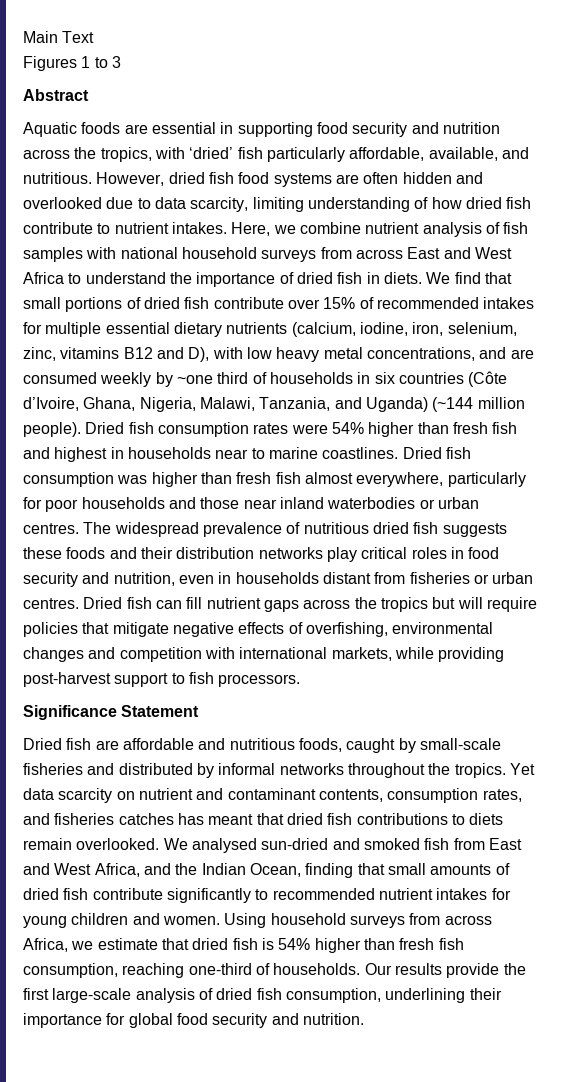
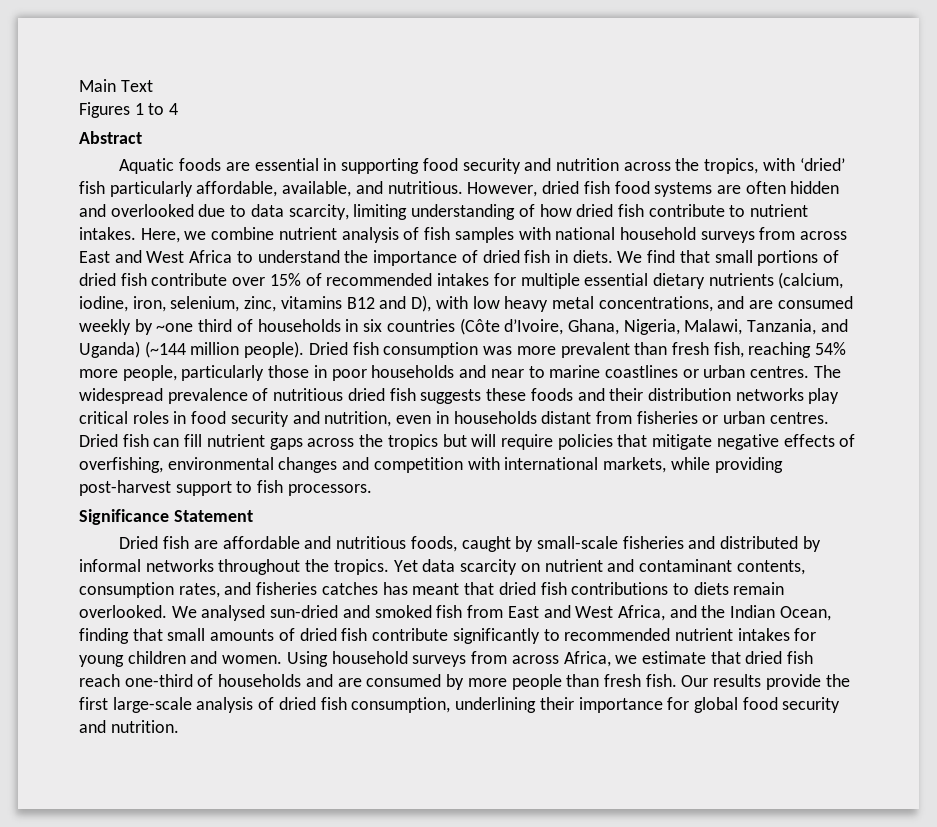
[111,56,121,68] 3 -> [169,103,179,115] 4
[253,422,518,437] [23,447,471,462] [23,472,526,487] [23,497,416,512] rates were 54% higher than fresh fish and highest in households near to marine coastlines. Dried fish consumption was higher than fresh fish almost everywhere, particularly for poor households and those near inland waterbodies -> [483,342,847,358] [79,365,678,381] was more prevalent than fresh fish, reaching 54% more people, particularly those in poor households and near to marine coastlines
[261,938,464,953] [23,963,361,978] is 54% higher than fresh fish consumption, reaching one-third of households. -> [79,674,677,690] reach one-third of households and are consumed by more people than fresh fish.

